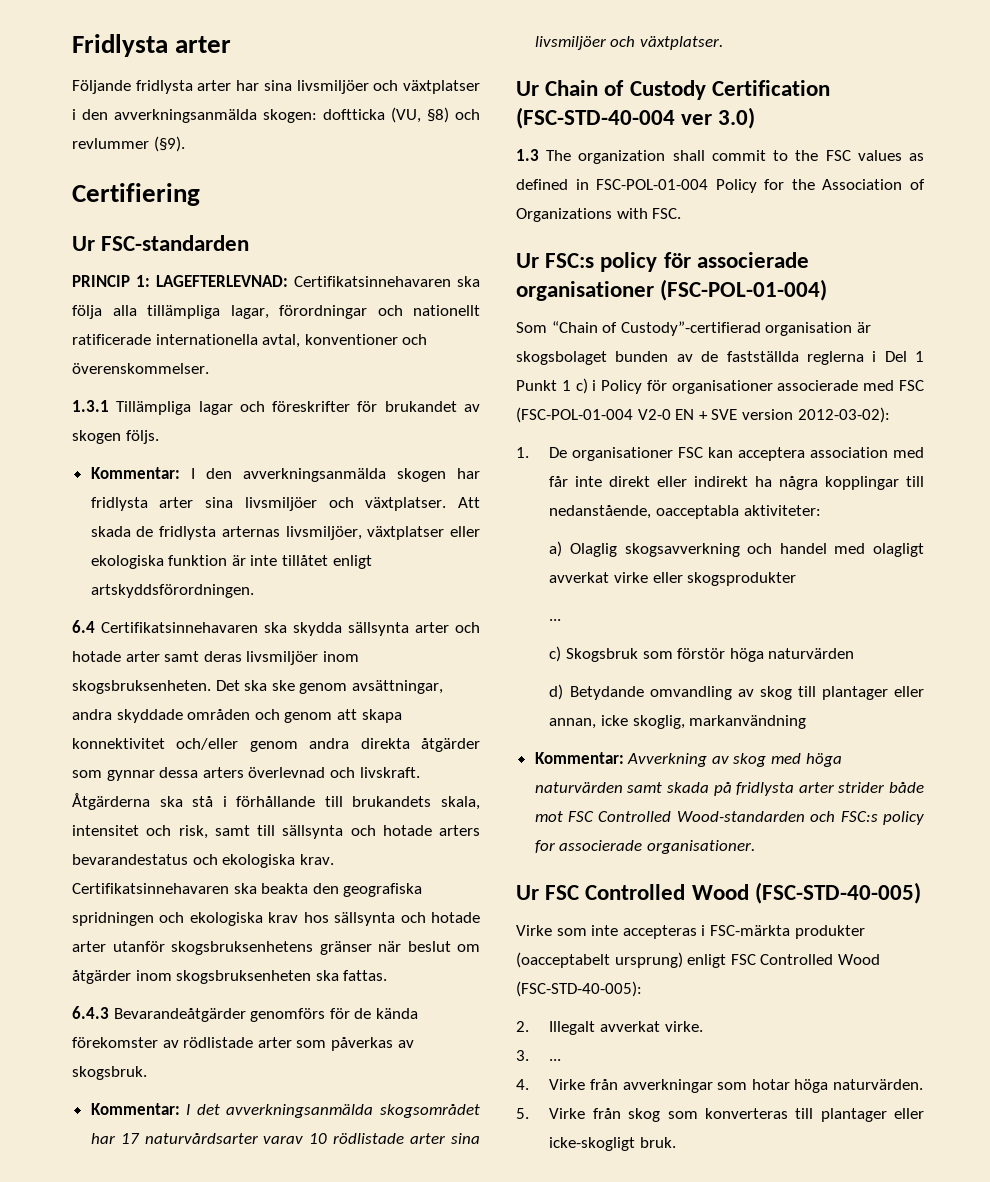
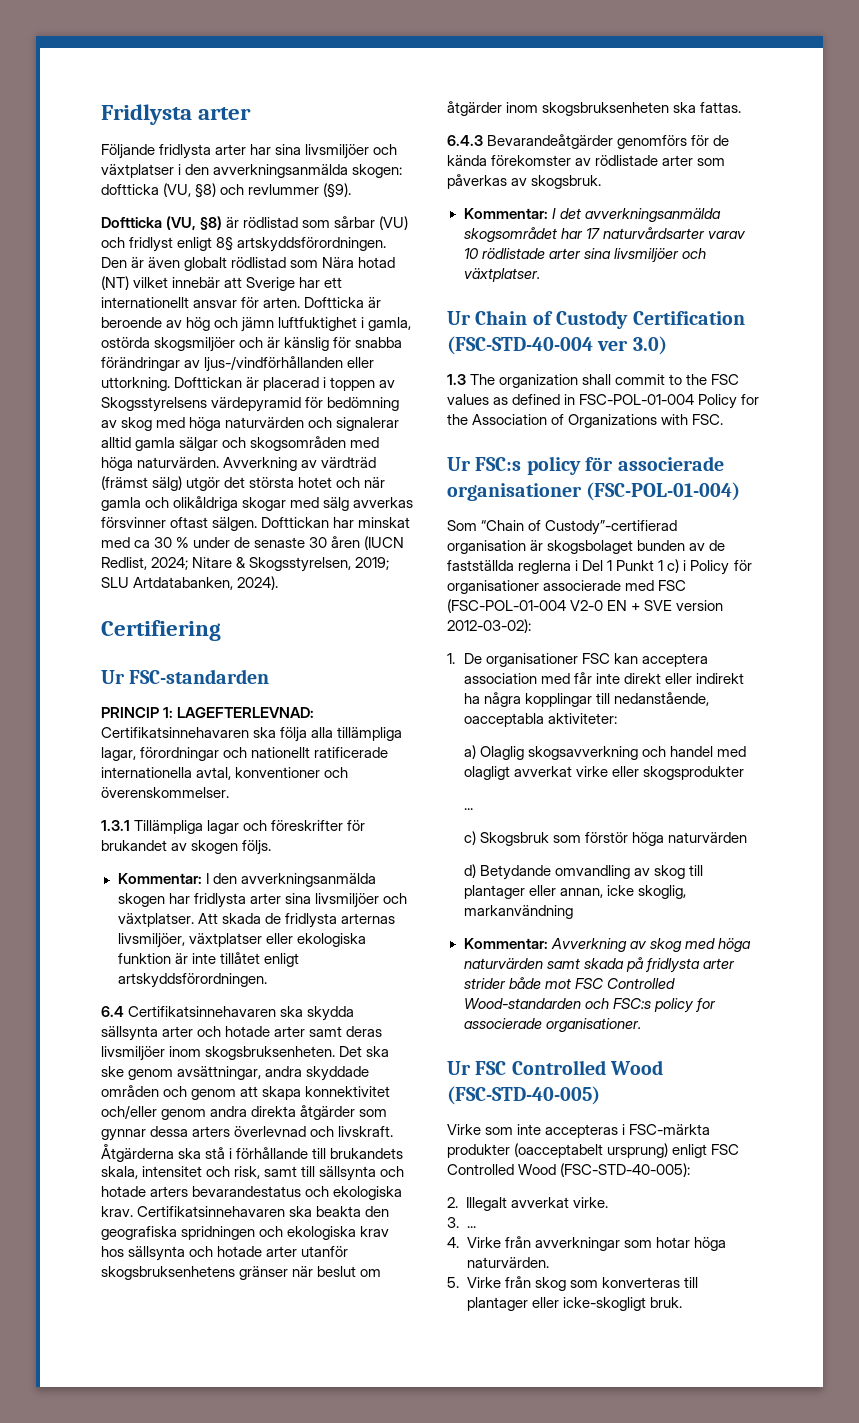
(185, 144) none -> [101,216,409,230] [101,237,387,252] [101,257,396,271] [101,276,343,291] [101,297,382,308] [101,317,412,332] [101,337,403,352] [101,356,375,372] [101,377,396,391] [101,397,400,412] [101,417,400,431] [101,436,380,451] [101,457,377,471] [101,476,386,491] [101,496,414,511] [101,517,411,531] [101,536,405,550] [101,557,390,572] [101,576,279,590] // Doftticka (VU, §8) är rödlistad som sårbar (VU) och fridlyst enligt 8§ artskyddsförordningen. Den är även globalt rödlistad som Nära hotad (NT) vilket innebär att Sverige har ett internationellt ansvar för arten. Doftticka är beroende av hög och jämn luftfuktighet i gamla, ostörda skogsmiljöer och är känslig för snabba förändringar av ljus-/vindförhållanden eller uttorkning. Dofttickan är placerad i toppen av Skogsstyrelsens värdepyramid för bedömning av skog med höga naturvärden och signalerar alltid gamla sälgar och skogsområden med höga naturvärden. Avverkning av värdträd (främst sälg) utgör det största hotet och när gamla och olikåldriga skogar med sälg avverkas försvinner oftast sälgen. Dofttickan har minskat med ca 30 % under de senaste 30 åren (IUCN Redlist, 2024; Nitare & Skogsstyrelsen, 2019; SLU Artdatabanken, 2024).

